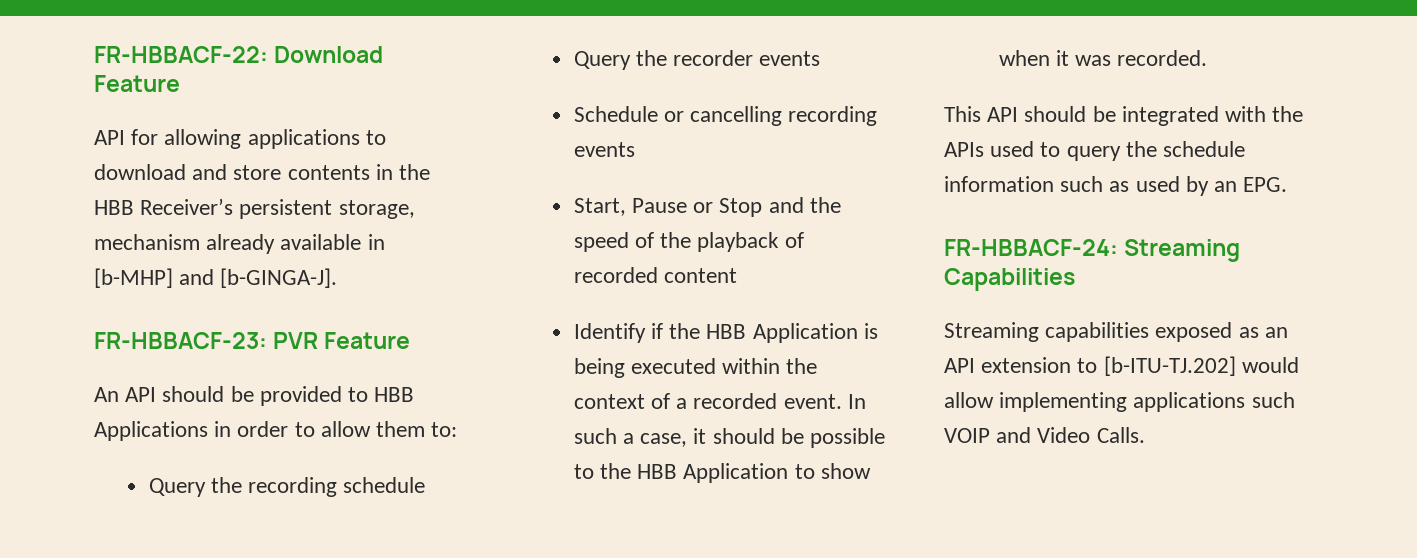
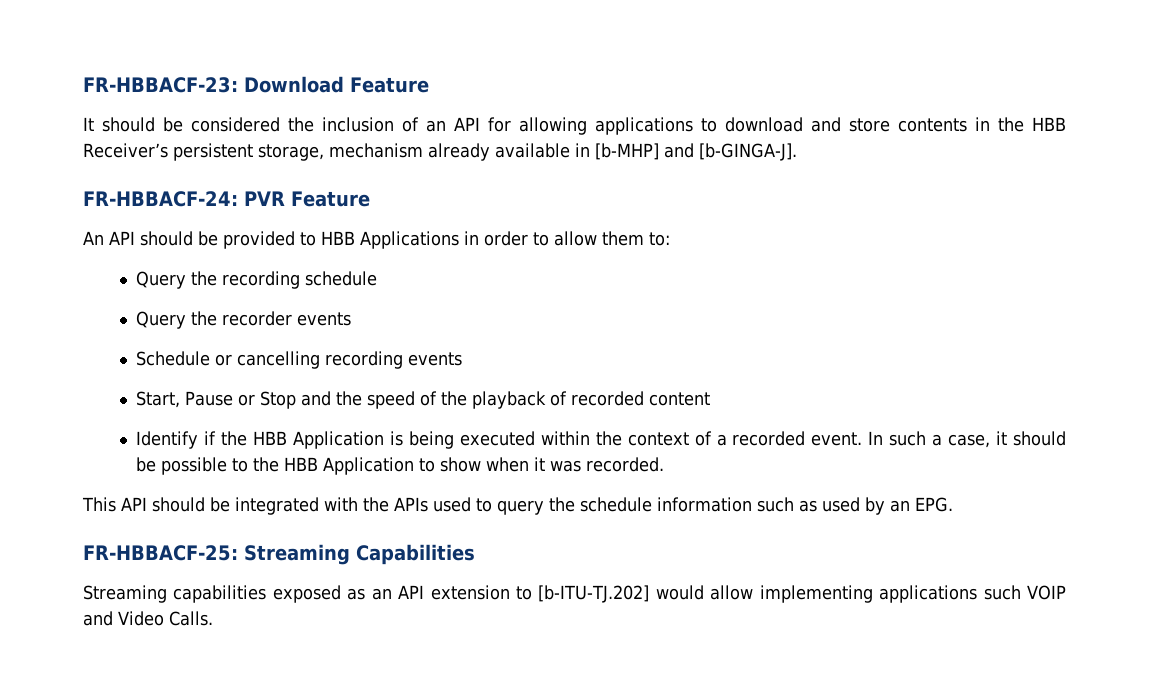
[94,46,268,63] FR-HBBACF-22: -> [83,77,238,93] FR-HBBACF-23:
(180, 83) none -> [83,117,446,132] It should be considered the inclusion of an
[94,332,267,349] FR-HBBACF-23: -> [83,191,238,207] FR-HBBACF-24:
[944,239,1118,256] FR-HBBACF-24: -> [83,545,238,561] FR-HBBACF-25:

